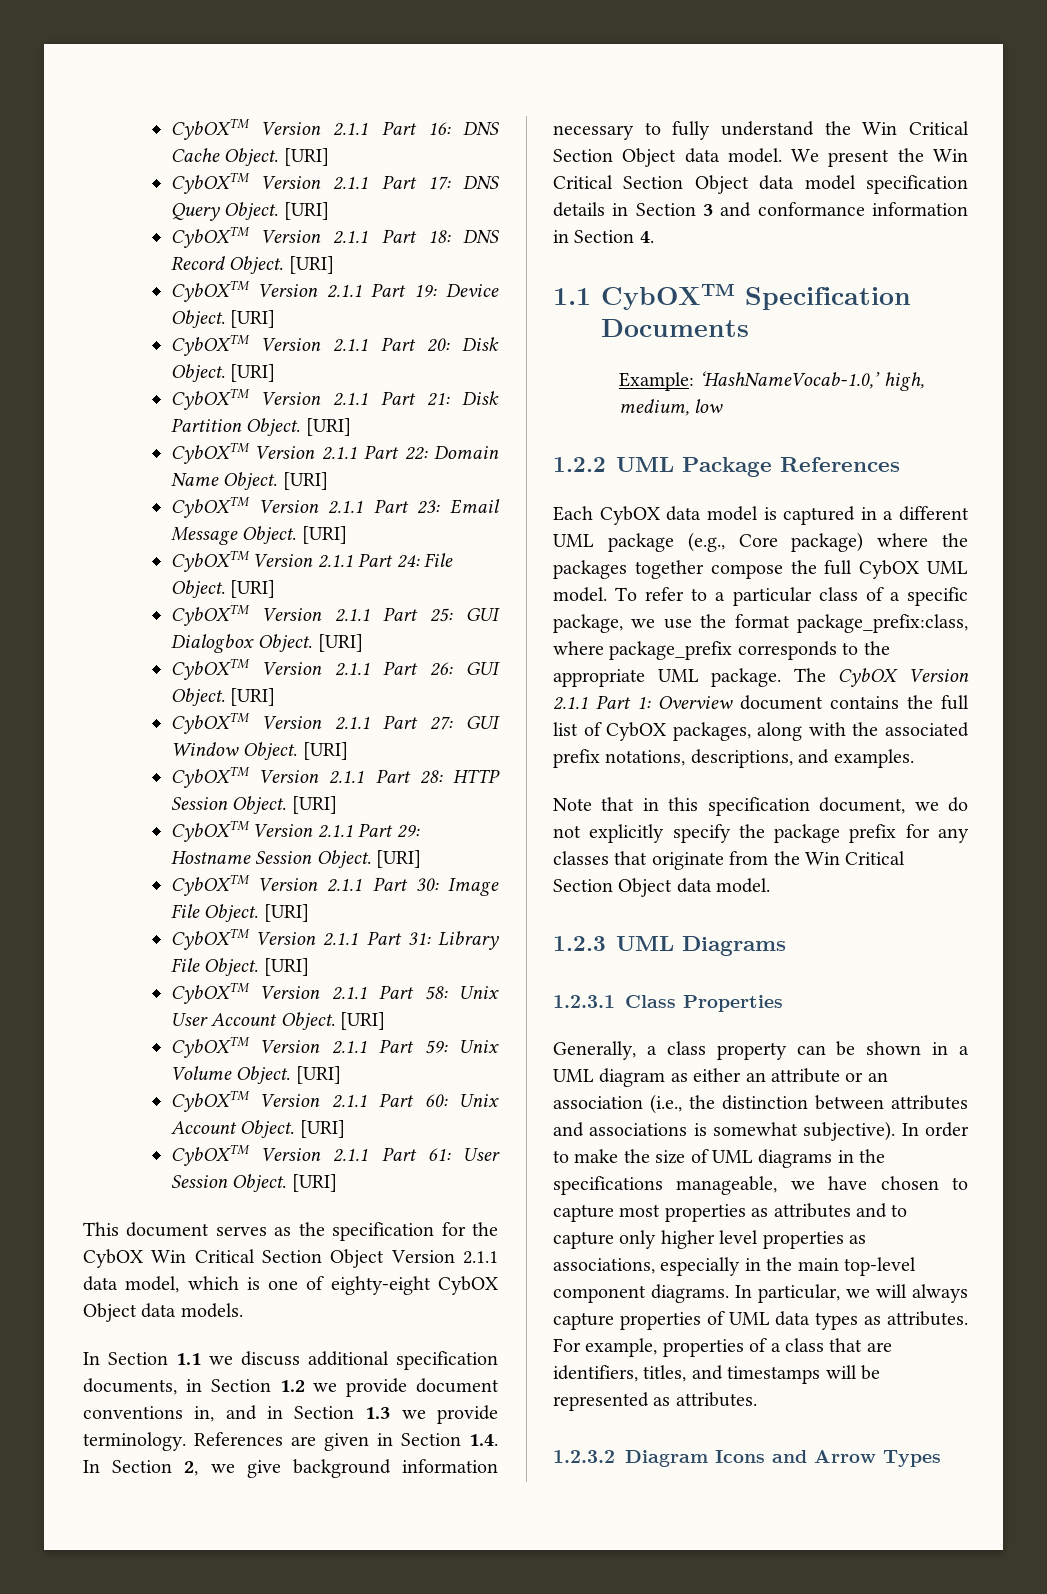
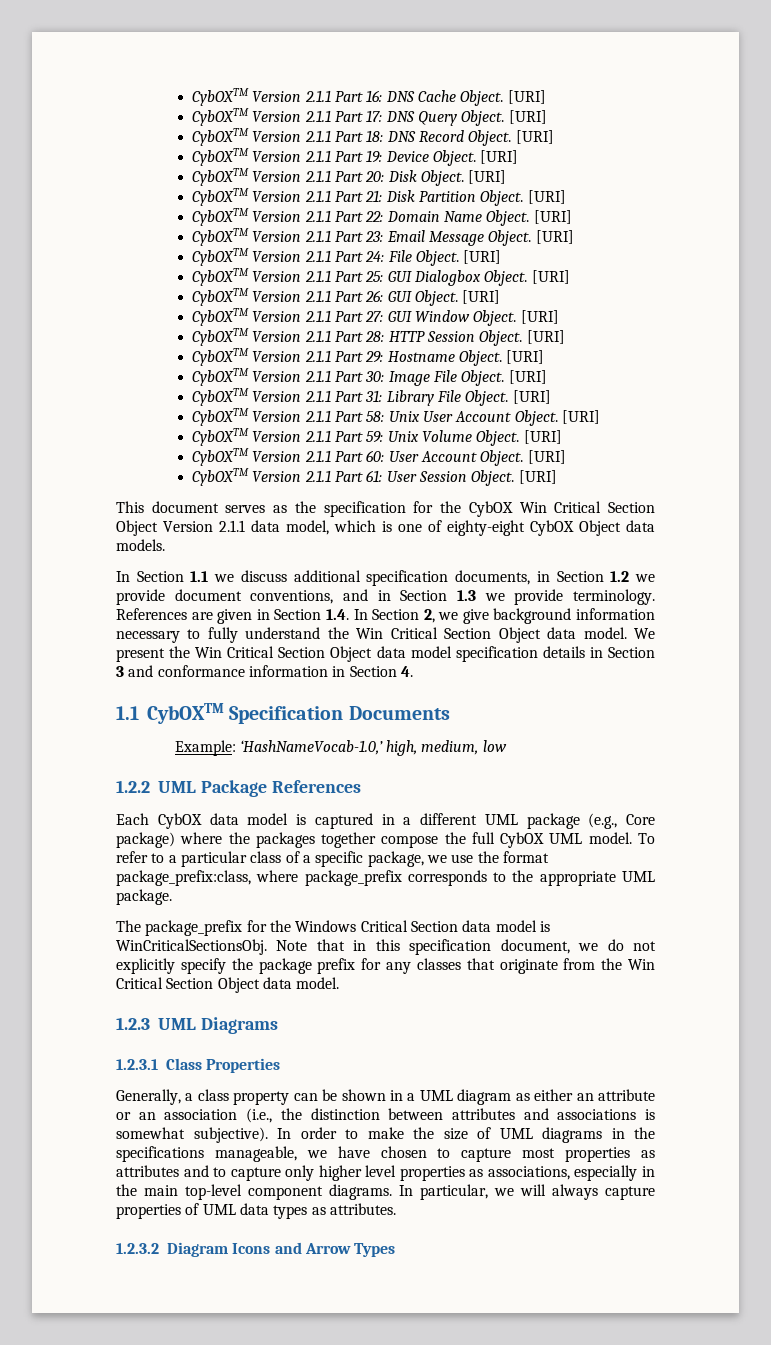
[255,851,313,864] Session -> (455, 356) none
[459,1094,500,1107] Unix -> [388,451,419,462] User
[83,1406,215,1422] conventions in, -> [250,590,334,604] conventions,
[793,668,969,687] [553,695,969,710] [553,722,969,741] [553,749,914,768] The CybOX Version 2.1.1 Part 1: Overview document contains the full list of CybOX packages, along with the associated prefix notations, descriptions, and examples. // -> [116,920,550,936] [116,939,267,955] // The package_prefix for the Windows Critical Section data model is WinCriticalSectionsObj.
[553,1338,892,1357] [553,1365,880,1384] [553,1392,757,1411] For example, properties of a class that are identifiers, titles, and timestamps will be represented as attributes. -> (396, 1209) none

